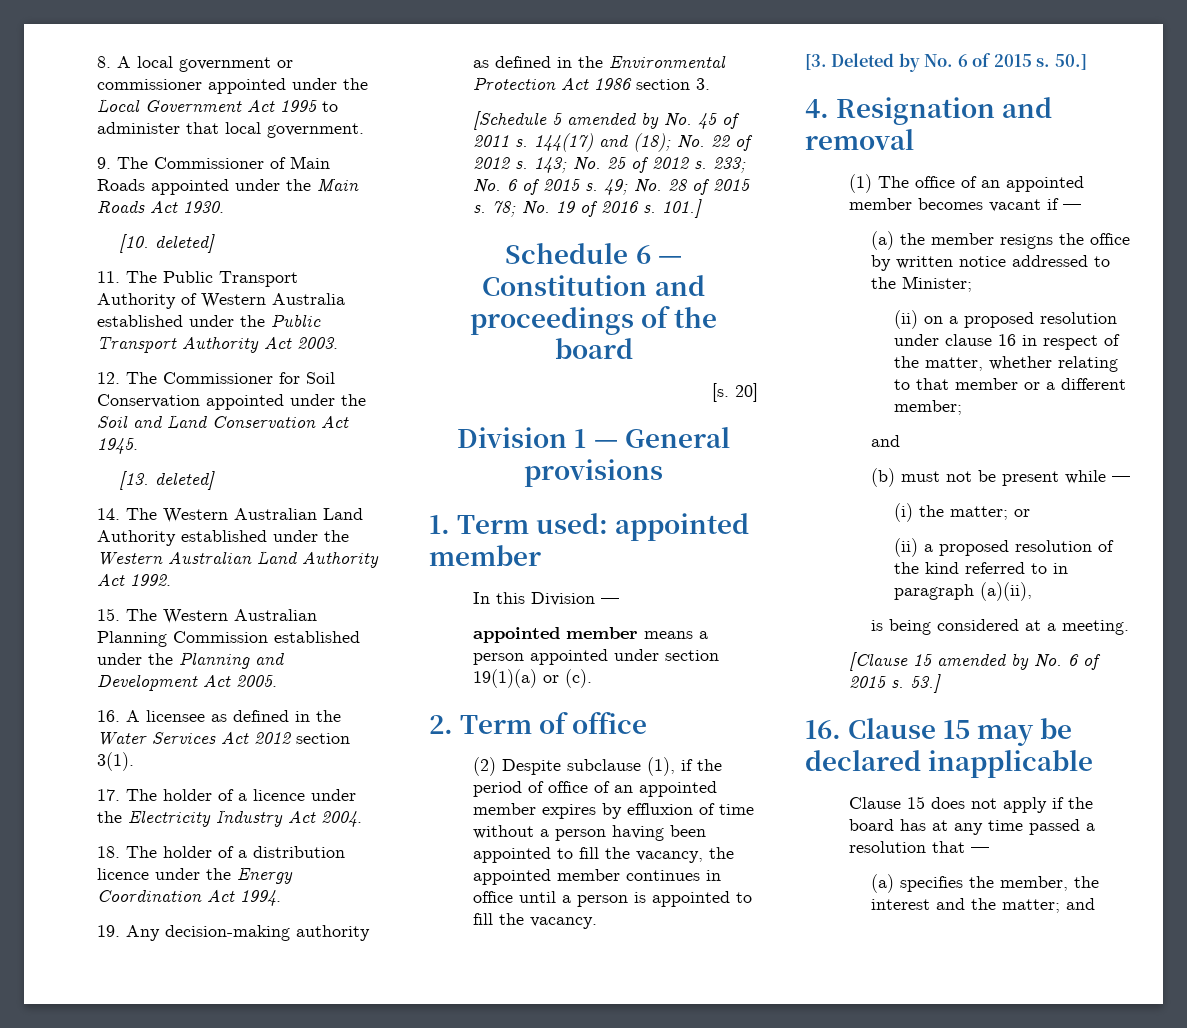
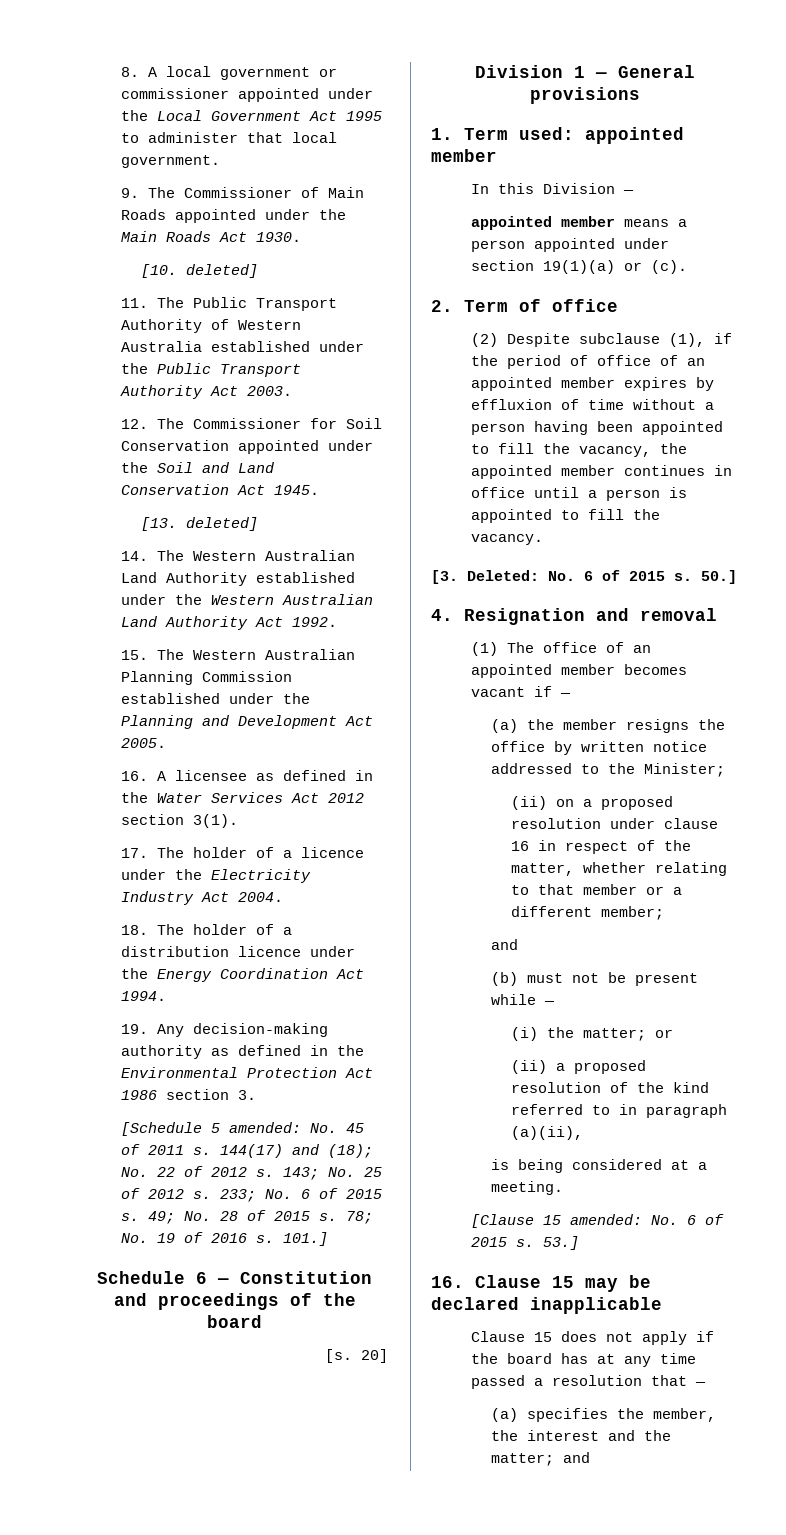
[567,112,660,129] amended by -> [229,1122,302,1133] amended:
[831,53,920,72] Deleted by -> [467,570,539,581] Deleted:
[937,653,1030,670] amended by -> [570,1214,643,1225] amended:

